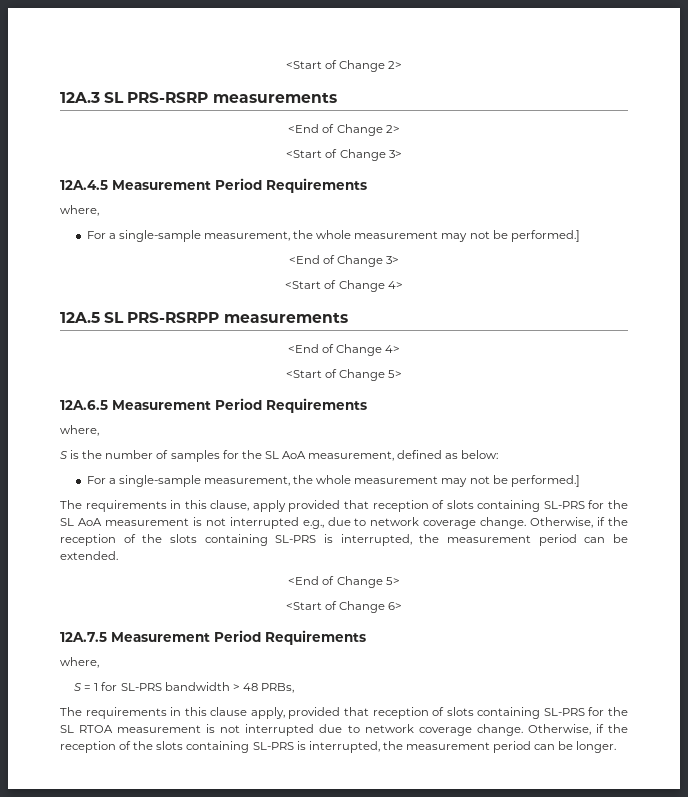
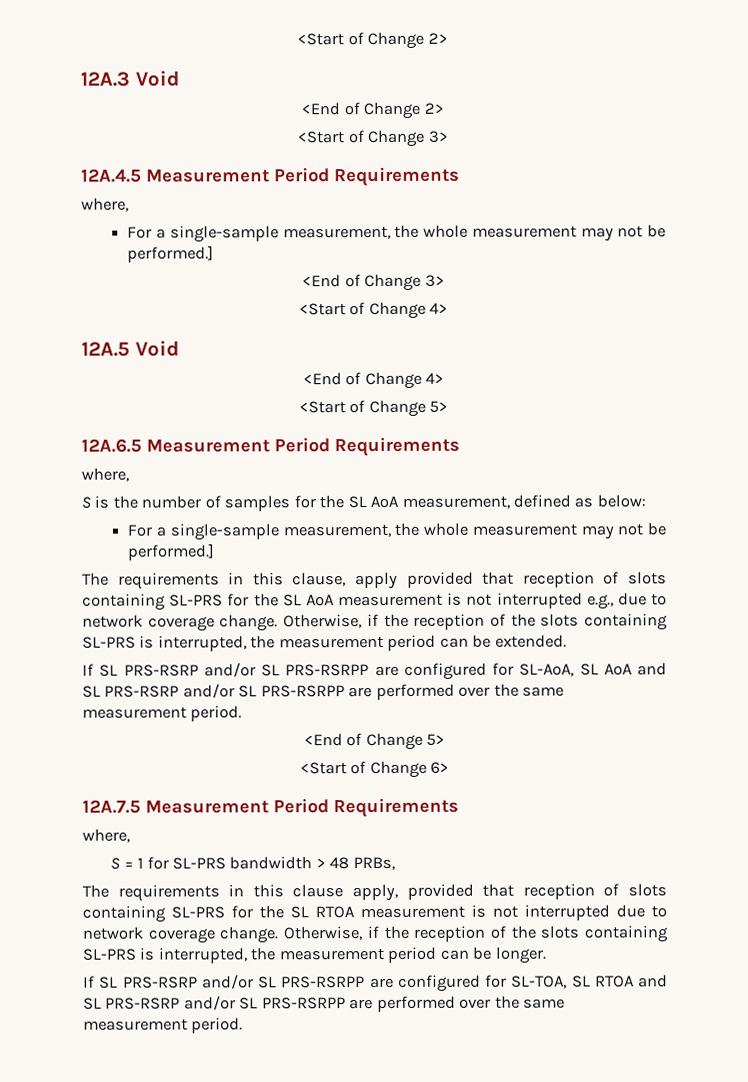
[104,92,337,103] SL PRS-RSRP measurements -> [134,70,180,87] Void
[104,312,348,323] SL PRS-RSRPP measurements -> [134,340,180,357] Void
(118, 555) none -> [82,662,667,680] [82,683,565,700] [82,705,243,722] // If SL PRS-RSRP and/or SL PRS-RSRPP are configured for SL-AoA, SL AoA and SL PRS-RSRP and/or SL PRS-RSRPP are performed over the same measurement period.
(617, 747) none -> [83,974,668,992] [83,995,566,1012] [83,1017,244,1034] // If SL PRS-RSRP and/or SL PRS-RSRPP are configured for SL-TOA, SL RTOA and SL PRS-RSRP and/or SL PRS-RSRPP are performed over the same measurement period.

